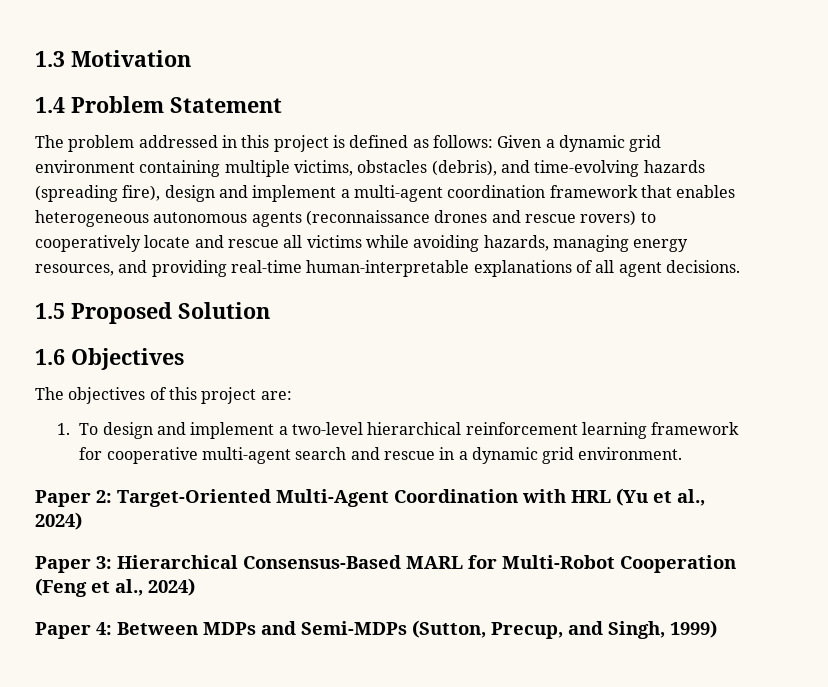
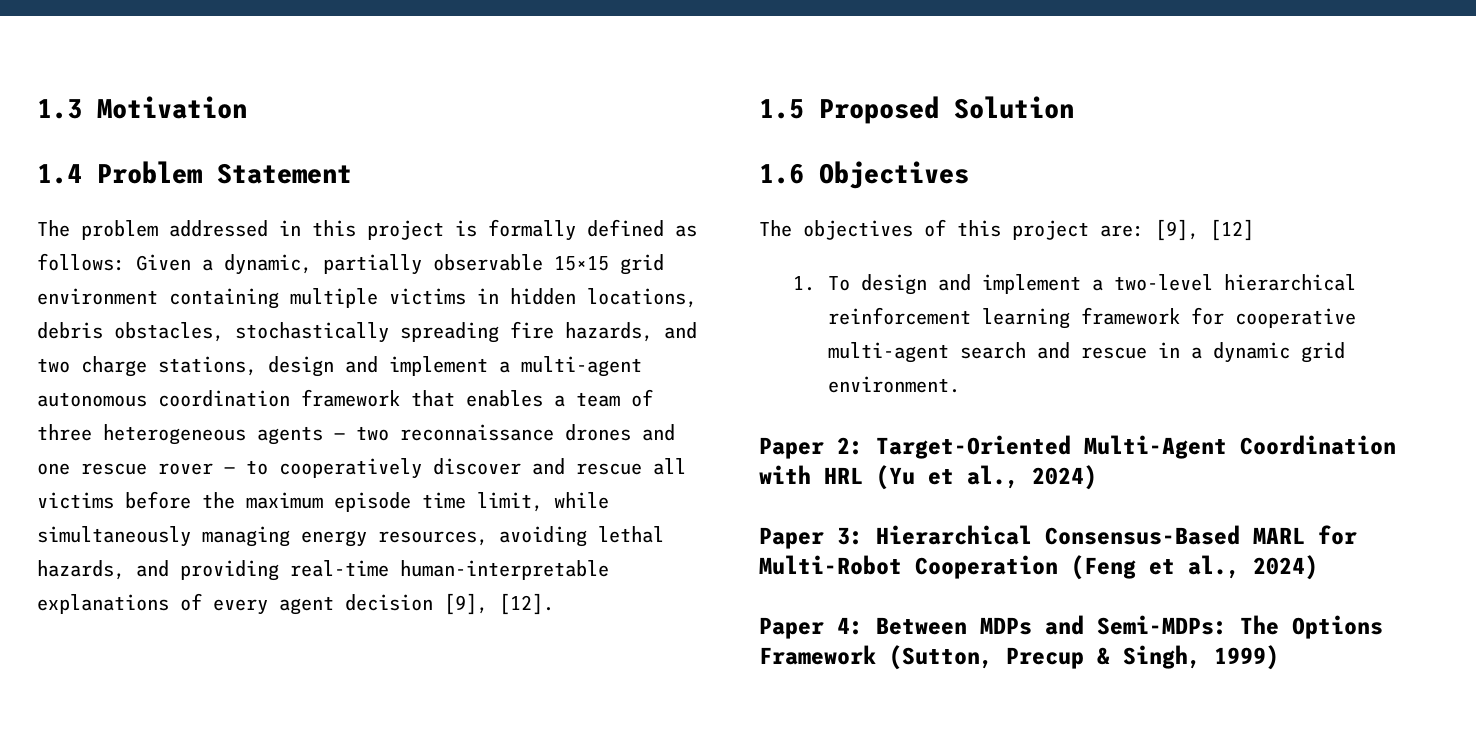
(345, 141) none -> [488,219,576,241] formally
[558,135,662,152] [35,160,705,177] [35,185,161,202] dynamic grid environment containing multiple victims, obstacles (debris), and time-evolving hazards (spreading fire), -> [224,254,664,275] [37,288,697,309] [37,321,697,343] [37,356,257,377] dynamic, partially observable 15×15 grid environment containing multiple victims in hidden locations, debris obstacles, stochastically spreading fire hazards, and two charge stations,
(443, 193) none -> [37,392,147,407] autonomous
[35,210,637,227] heterogeneous autonomous agents (reconnaissance drones and rescue rovers) -> [554,389,653,407] [37,424,675,445] [37,463,235,475] a team of three heterogeneous agents — two reconnaissance drones and one rescue rover —
[144,235,191,248] locate -> [433,458,521,475] discover
[365,235,689,252] [35,264,114,276] while avoiding hazards, managing energy resources, -> [125,491,609,512] [37,526,664,547] [37,560,125,580] before the maximum episode time limit, while simultaneously managing energy resources, avoiding lethal hazards,
[595,260,740,277] all agent decisions. -> [213,593,554,615] every agent decision [9], [12].
(292, 395) none -> [1155,219,1254,241] [9], [12]
[301,620,603,639] Semi-MDPs (Sutton, Precup, and -> [1097,615,1383,639] [759,645,1110,670] Semi-MDPs: The Options Framework (Sutton, Precup &

